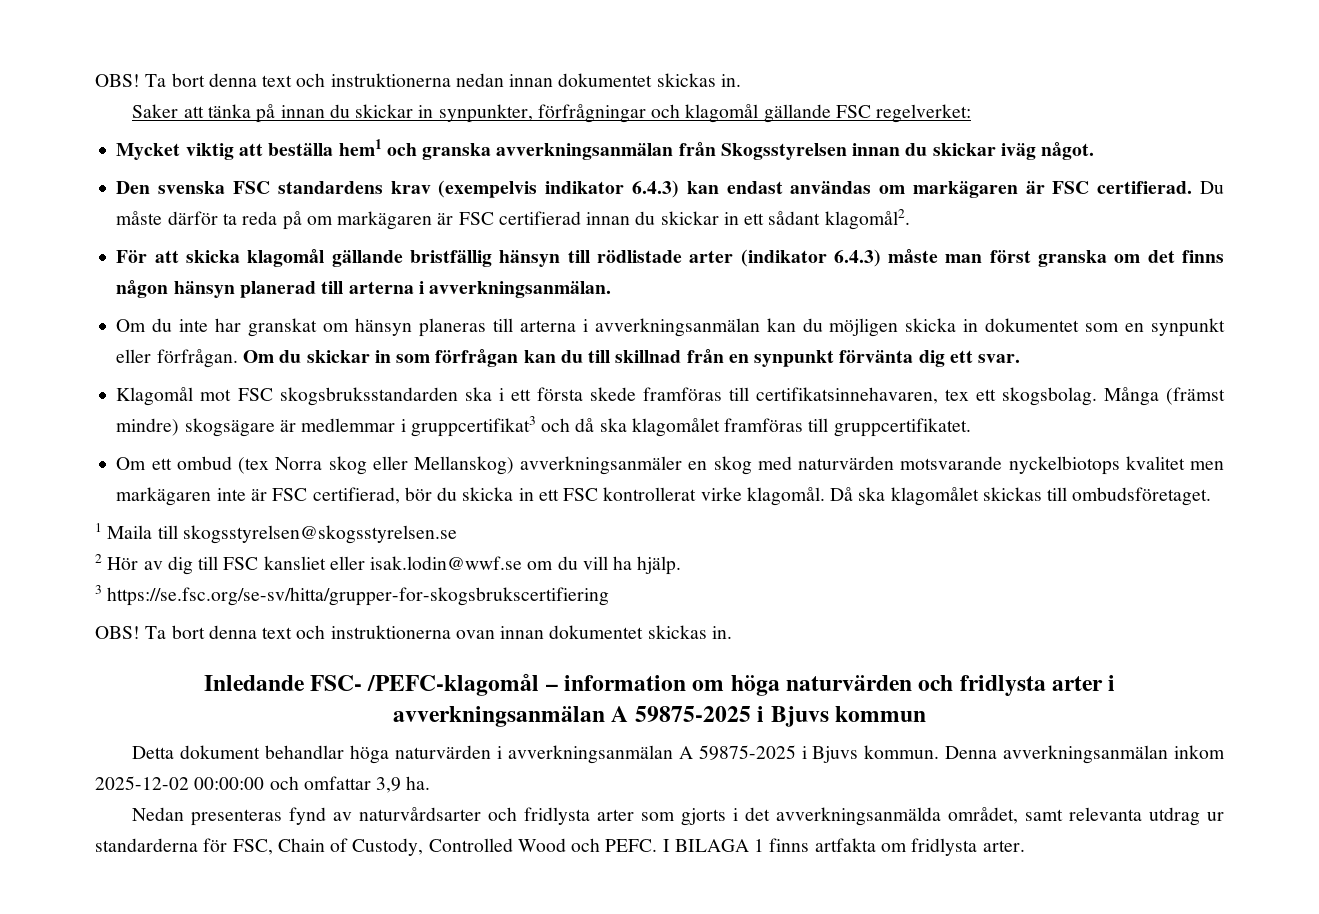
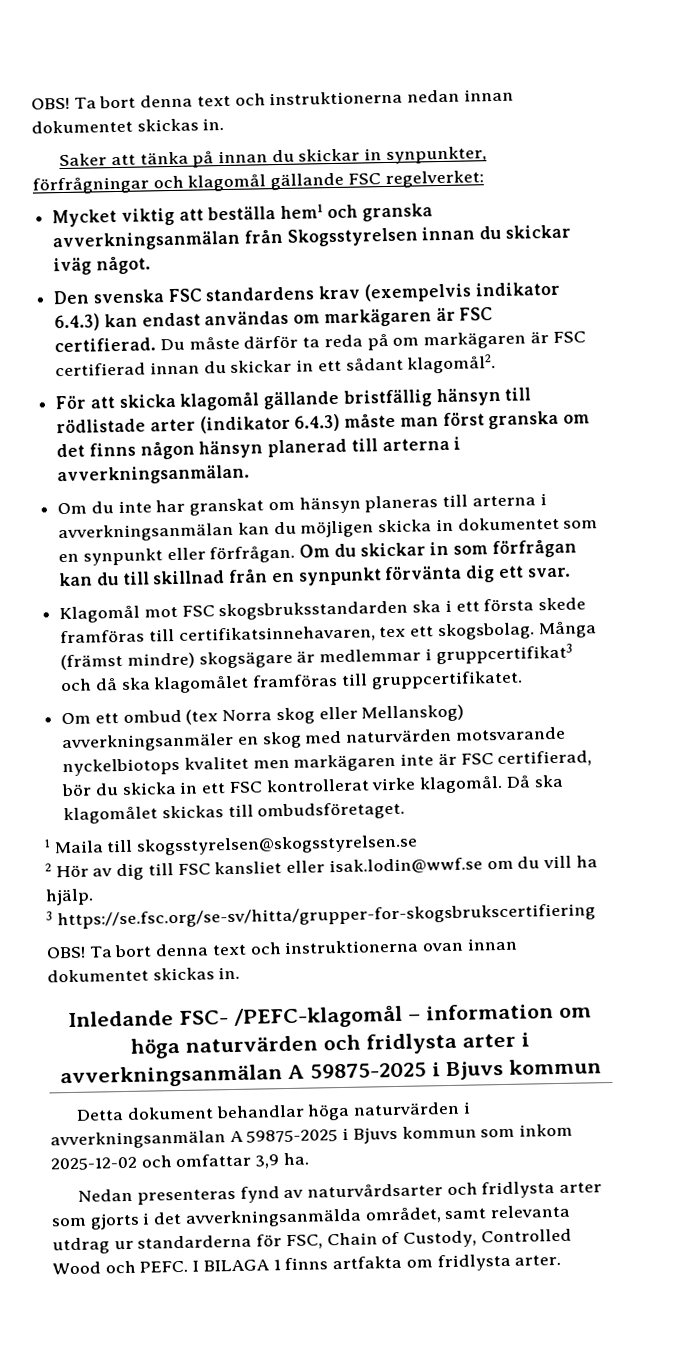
[864,745,1169,764] kommun. Denna avverkningsanmälan -> [401,1125,516,1139] kommun som
[194,777,265,790] 00:00:00 -> (138, 1163) none

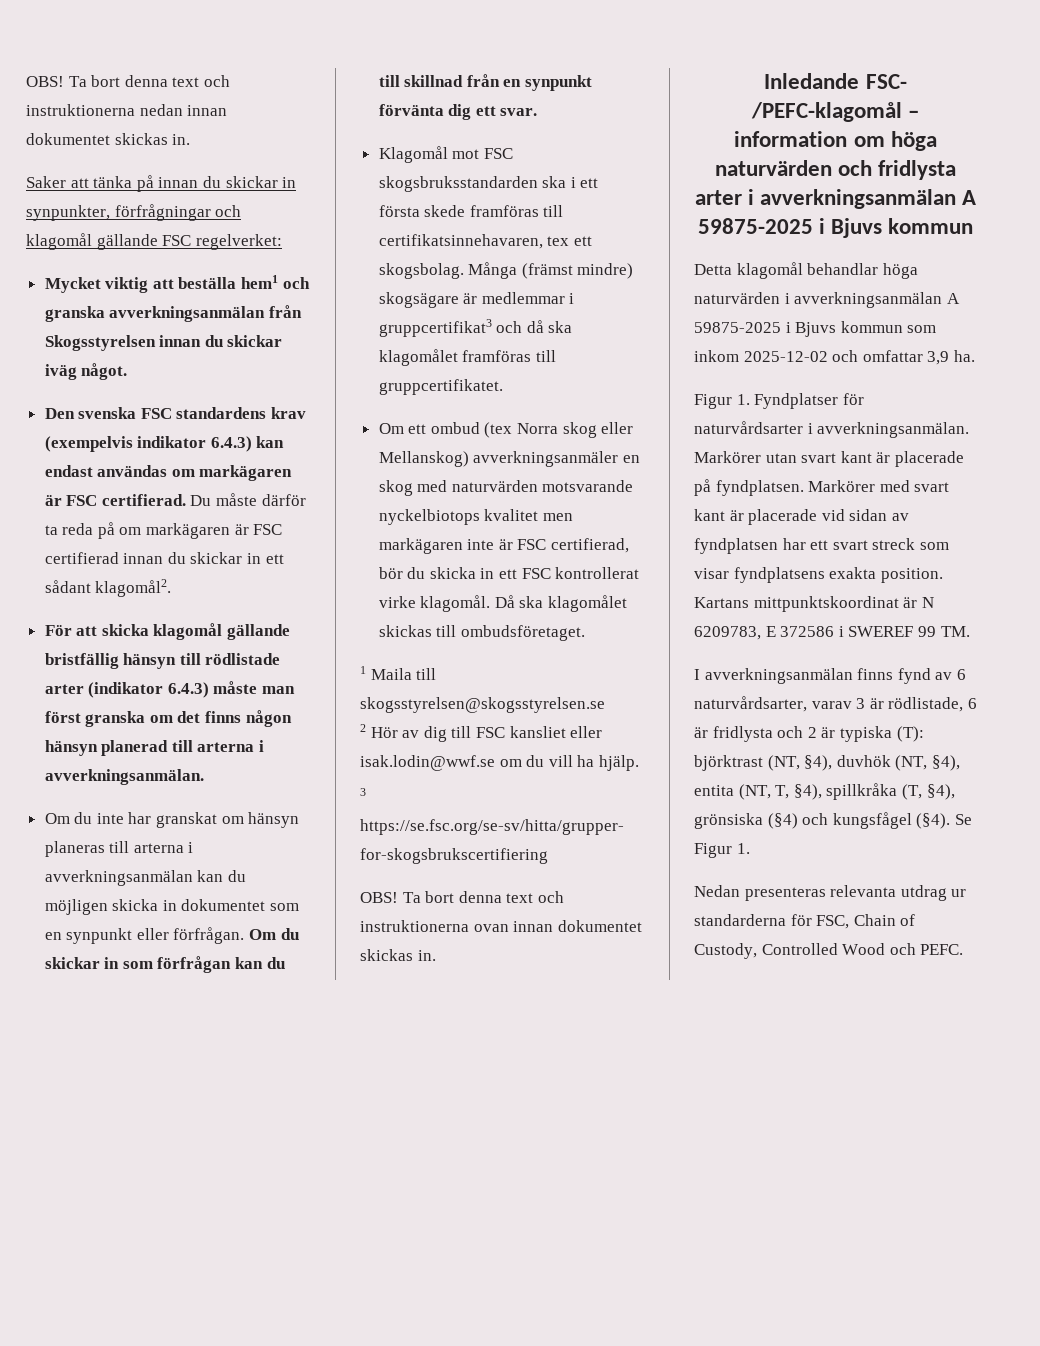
[126,1106,214,1120] dokument -> [736,262,803,279] klagomål
[78,1181,603,1205] [51,1207,487,1230] Nedan presenteras fynd av naturvårdsarter och fridlysta arter som gjorts i det avverkningsanmälda området, samt -> [694,393,864,409] [694,421,970,438] [694,451,964,467] [694,479,950,496] [694,509,909,525] [694,538,949,554] [694,567,943,583] [694,596,934,612] [694,626,970,640] [694,668,966,684] [694,696,977,712] [694,726,924,742] [694,755,960,771] [694,783,955,800] [694,812,972,829] [694,843,750,858] [694,885,826,901] Figur 1. Fyndplatser för naturvårdsarter i avverkningsanmälan. Markörer utan svart kant är placerade på fyndplatsen. Markörer med svart kant är placerade vid sidan av fyndplatsen har ett svart streck som visar fyndplatsens exakta position. Kartans mittpunktskoordinat är N 6209783, E 372586 i SWEREF 99 TM. // I avverkningsanmälan finns fynd av 6 naturvårdsarter, varav 3 är rödlistade, 6 är fridlysta och 2 är typiska (T): björktrast (NT, §4), duvhök (NT, §4), entita (NT, T, §4), spillkråka (T, §4), grönsiska (§4) och kungsfågel (§4). Se Figur 1. // Nedan presenteras
[192,1253,562,1272] I BILAGA 1 finns artfakta om fridlysta arter. -> (964, 949) none

